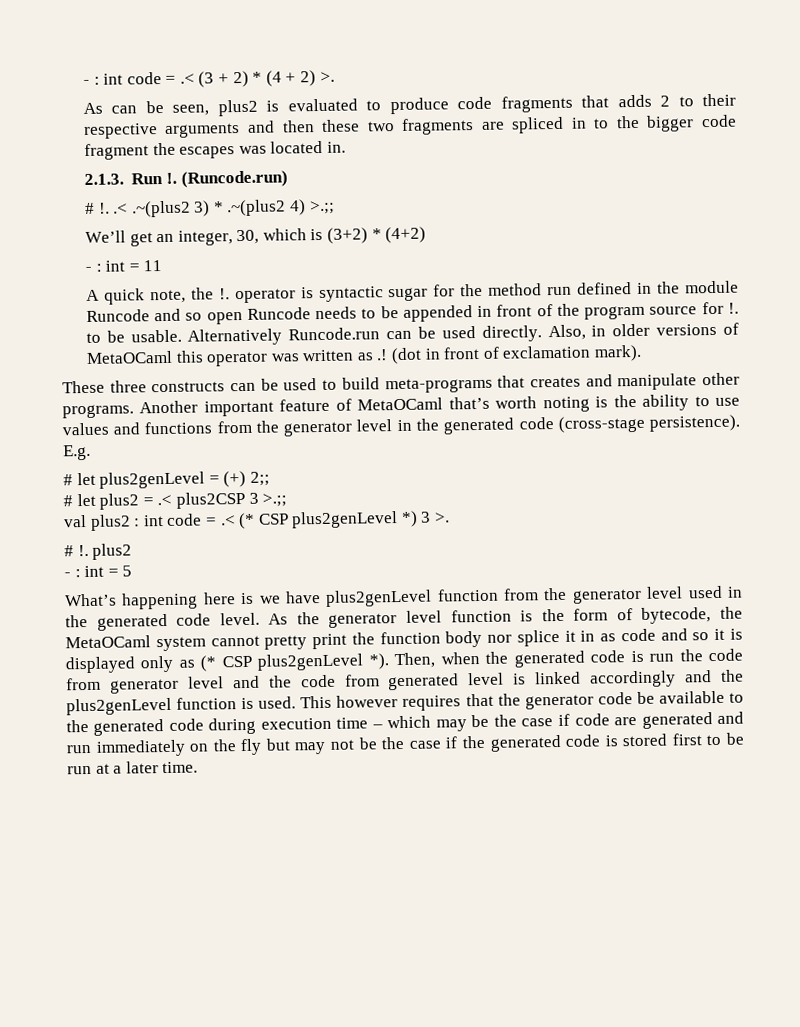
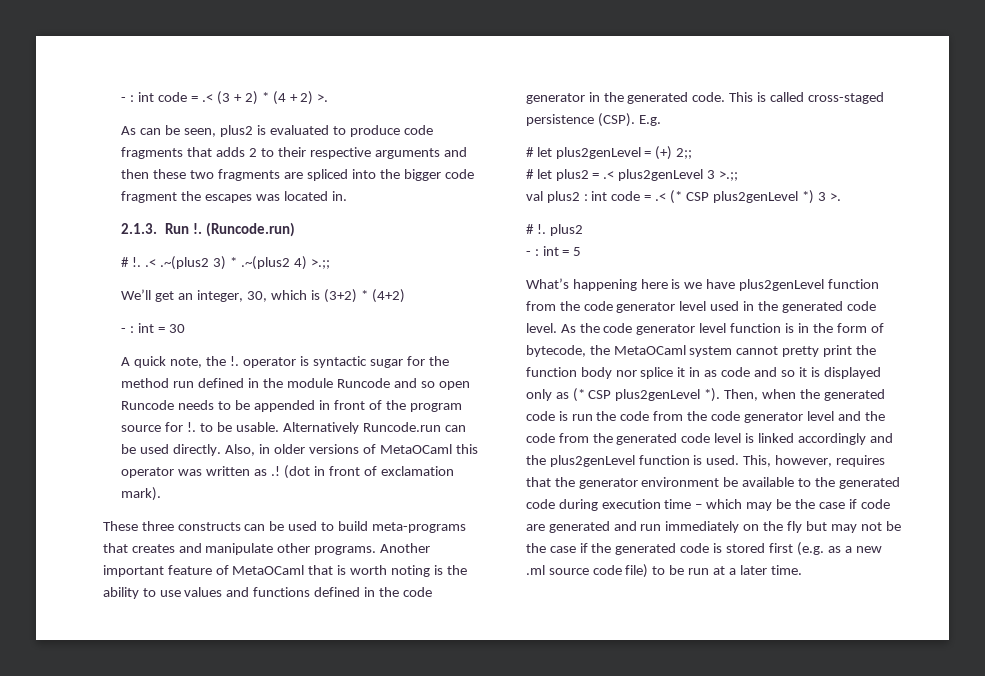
[570,117,610,129] in to -> [351,169,376,179] into
[143,260,163,272] 11 -> [169,324,186,333] 30
[448,396,490,410] that’s -> [308,565,347,575] that is
[216,414,740,437] from the generator level in the generated code (cross-stage persistence). -> [314,587,432,597] [525,92,885,104] [525,113,635,127] defined in the code generator in the generated code. This is called cross-staged persistence (CSP).
[175,491,245,509] plus2CSP -> [618,169,704,181] plus2genLevel
(568, 594) none -> [583,301,613,311] code
(320, 618) none -> [603,323,633,333] code
(534, 616) none -> [798,323,810,333] in
(101, 684) none -> [687,411,741,421] the code
[388,673,460,691] generated -> [592,433,711,445] the generated code
[300,695,399,709] This however -> [743,455,833,467] This, however,
[597,692,633,705] code -> [641,477,720,487] environment
(702, 739) none -> [796,542,882,556] [525,564,649,578] (e.g. as a new .ml source code file)

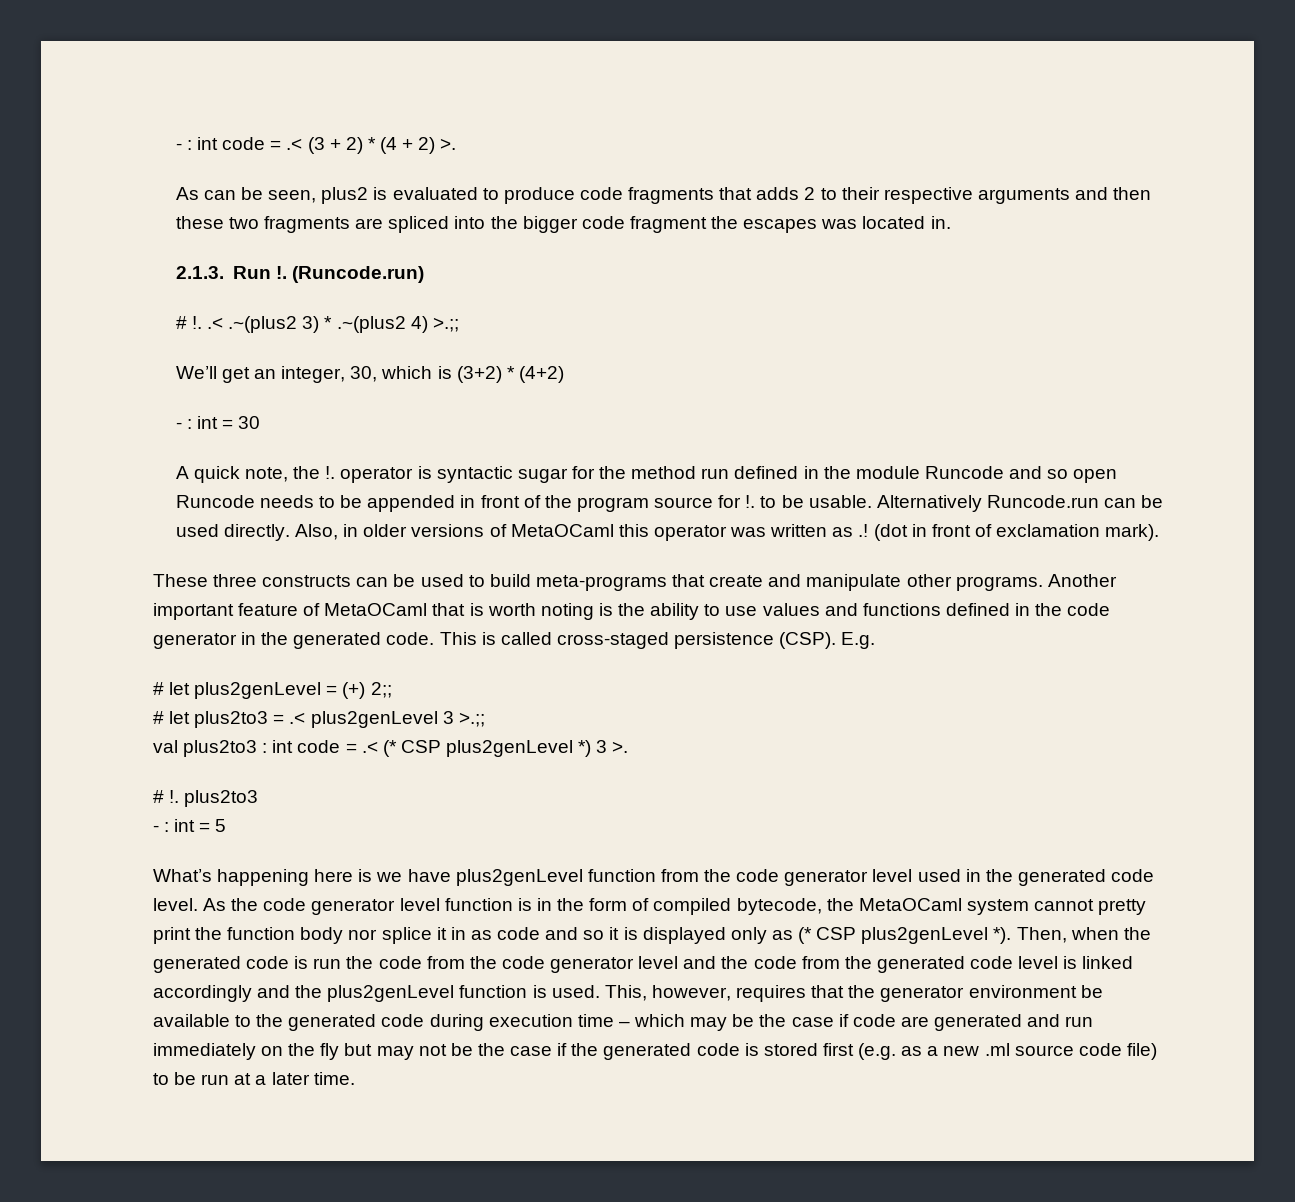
[131,544,175,553] creates -> [709,575,764,587] create
[555,169,589,181] plus2 -> [194,711,269,728] plus2to3
[546,191,580,203] plus2 -> [182,740,257,757] plus2to3
[549,224,583,236] plus2 -> [184,790,259,807] plus2to3
(884, 328) none -> [653,898,732,915] compiled

